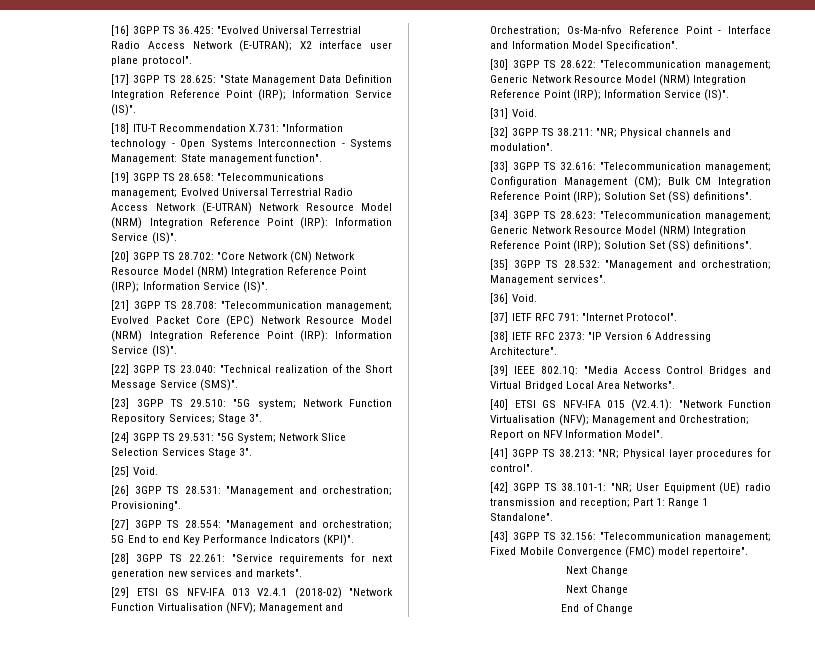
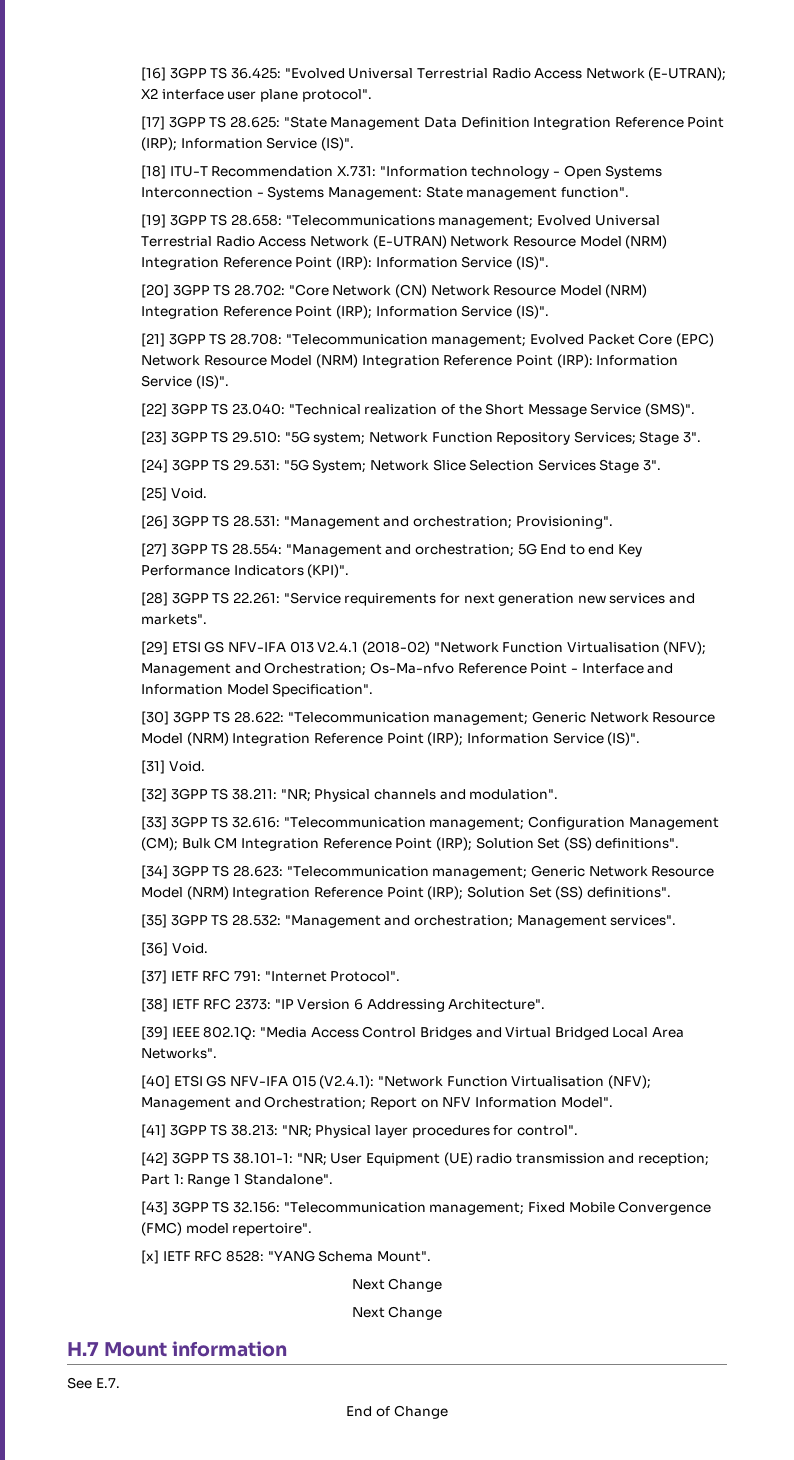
(748, 552) none -> [141,1250,431,1264] // [x] IETF RFC 8528: "YANG Schema Mount".
(628, 590) none -> [67,1341,288,1357] [67,1377,120,1389] // H.7 Mount information // See E.7.

